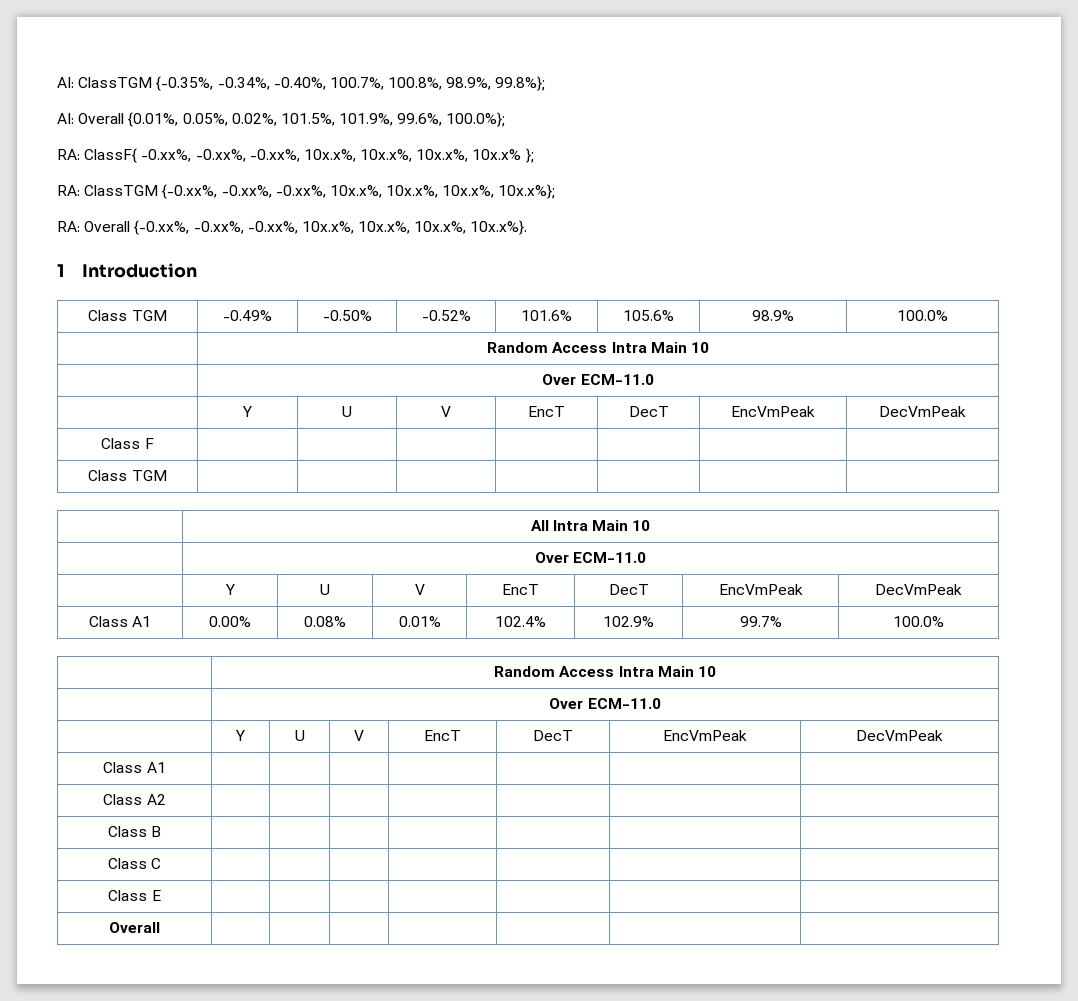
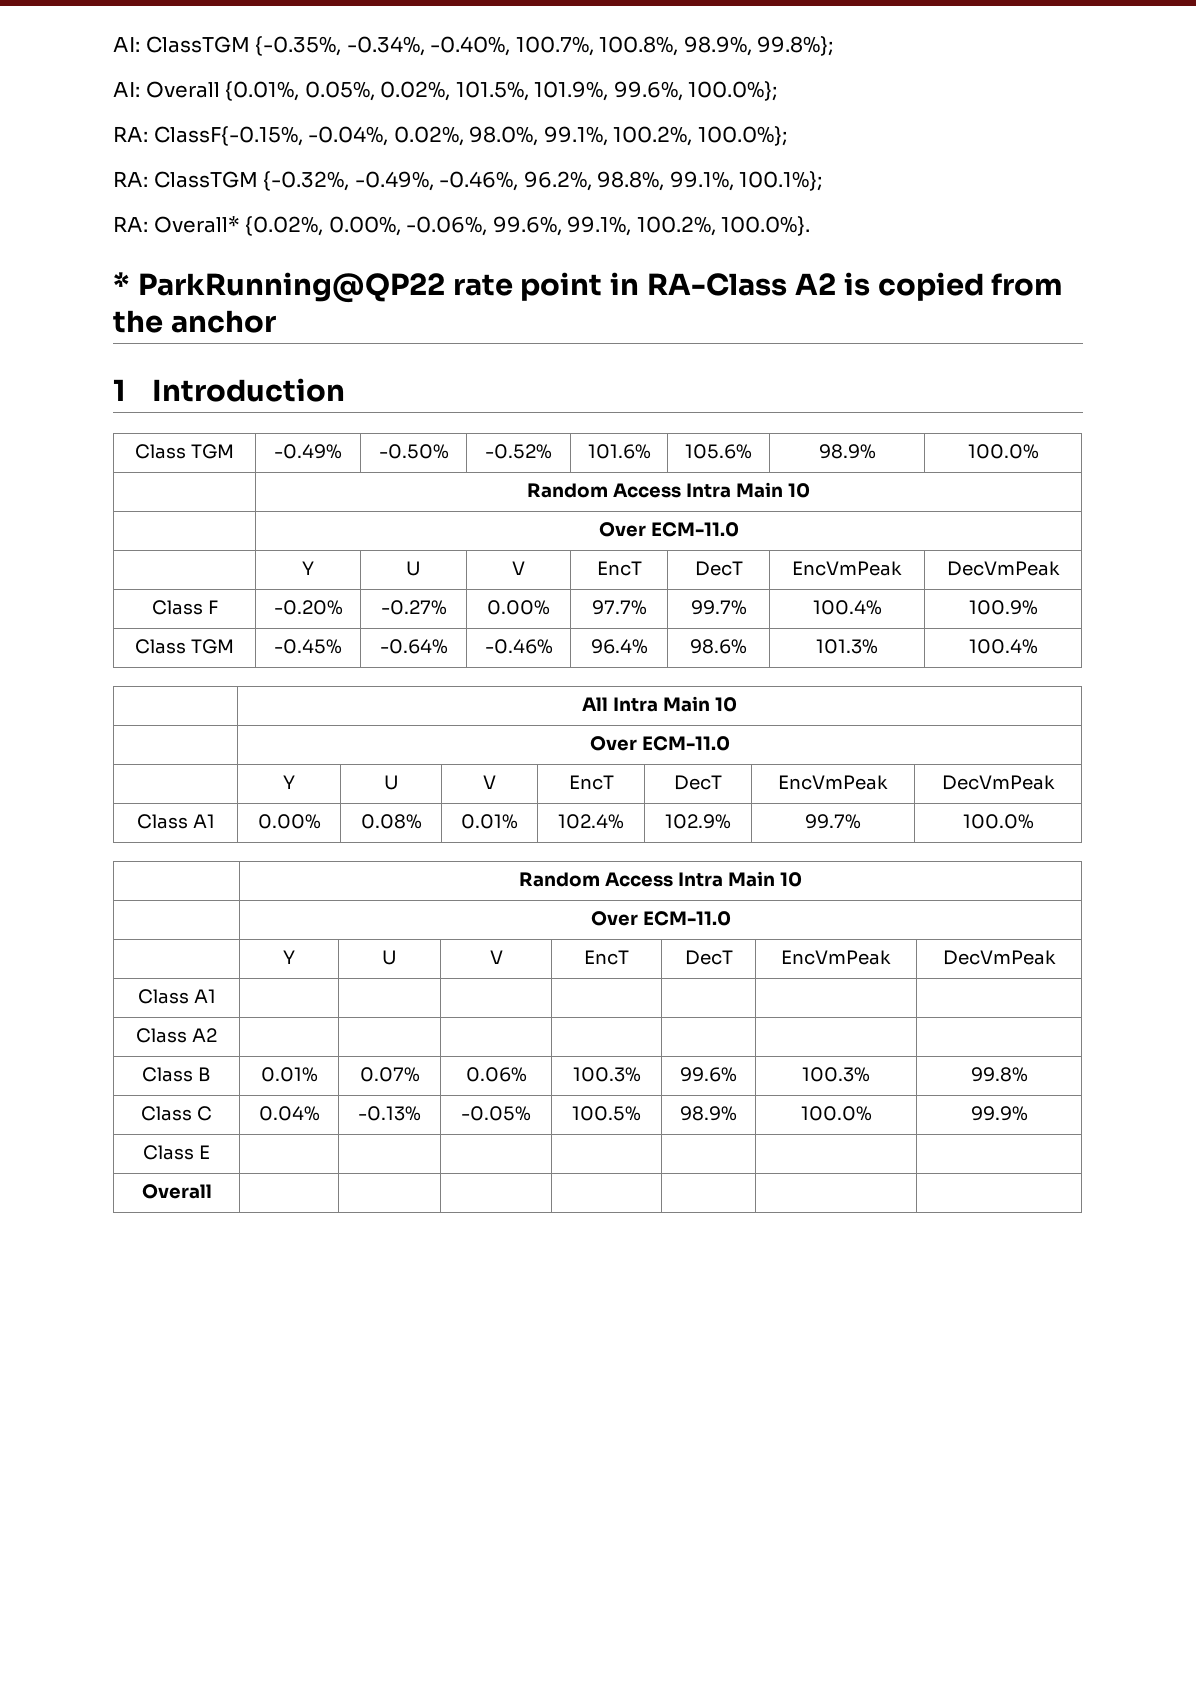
[84,148,534,163] [57,184,556,199] [57,220,528,235] ClassF{ -0.xx%, -0.xx%, -0.xx%, 10x.x%, 10x.x%, 10x.x%, 10x.x% }; // RA: ClassTGM {-0.xx%, -0.xx%, -0.xx%, 10x.x%, 10x.x%, 10x.x%, 10x.x%}; // RA: Overall {-0.xx%, -0.xx%, -0.xx%, 10x.x%, 10x.x%, 10x.x%, 10x.x%}. -> [153,126,787,146] [113,171,823,191] [113,216,811,236] [113,272,1064,303] [113,310,276,333] ClassF{-0.15%, -0.04%, 0.02%, 98.0%, 99.1%, 100.2%, 100.0%}; // RA: ClassTGM {-0.32%, -0.49%, -0.46%, 96.2%, 98.8%, 99.1%, 100.1%}; // RA: Overall* {0.02%, 0.00%, -0.06%, 99.6%, 99.1%, 100.2%, 100.0%}. // * ParkRunning@QP22 rate point in RA-Class A2 is copied from the anchor
[88,470,167,481] | | | | | | // Class TGM | | | | | | | -> [273,600,343,615] [380,600,447,615] [487,600,550,615] [591,600,647,615] [690,600,747,615] [812,600,882,615] [968,600,1038,615] [135,639,234,654] [274,639,342,654] [379,639,448,654] [484,639,553,654] [590,639,648,654] [690,639,747,654] [816,639,878,654] [968,639,1038,654] -0.20% | -0.27% | 0.00% | 97.7% | 99.7% | 100.4% | 100.9% // Class TGM | -0.45% | -0.64% | -0.46% | 96.4% | 98.6% | 101.3% | 100.4%
[107,858,162,869] | | | | | | // Class C | | | | | | | -> [260,1067,318,1082] [359,1067,420,1082] [465,1067,527,1082] [572,1067,641,1082] [680,1067,737,1082] [802,1067,870,1082] [970,1067,1028,1082] [141,1106,212,1121] [258,1106,320,1121] [358,1106,421,1121] [461,1106,531,1121] [572,1106,641,1121] [680,1106,737,1121] [800,1106,872,1121] [970,1106,1028,1121] 0.01% | 0.07% | 0.06% | 100.3% | 99.6% | 100.3% | 99.8% // Class C | 0.04% | -0.13% | -0.05% | 100.5% | 98.9% | 100.0% | 99.9%

